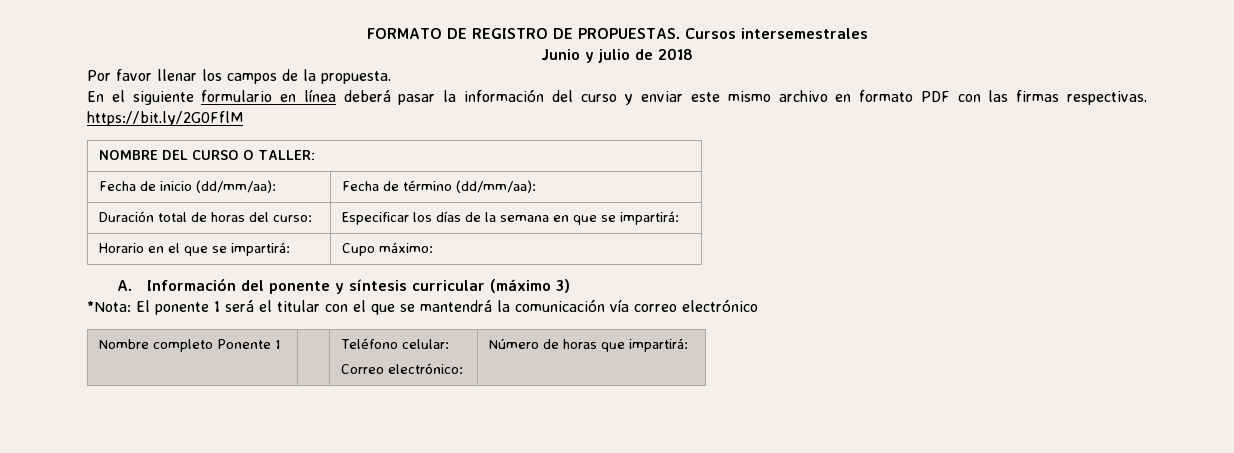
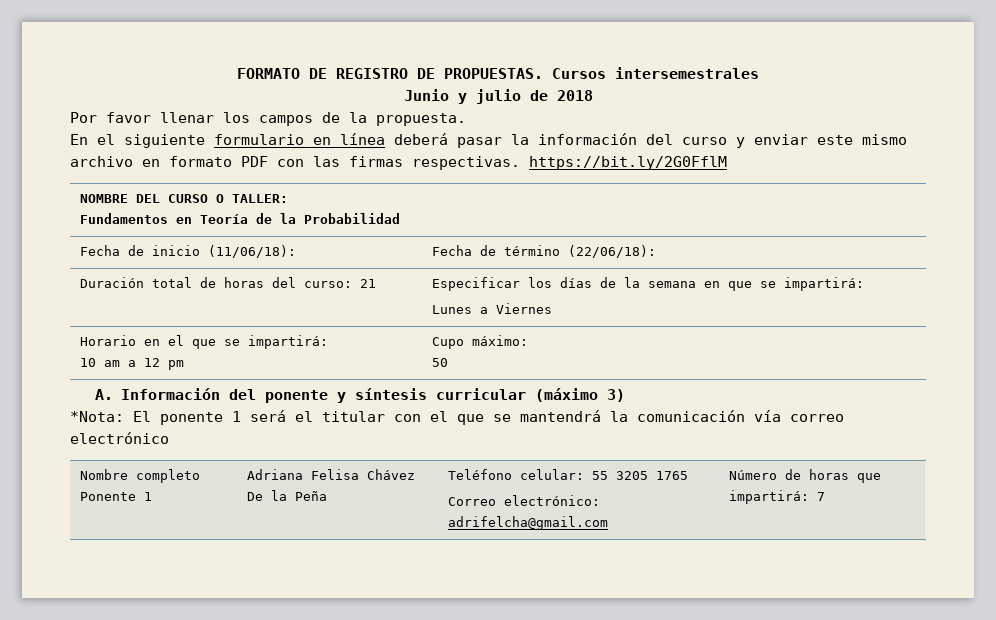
(315, 155) none -> [79,213,400,224] // Fundamentos en Teoría de la Probabilidad
[195,180,276,193] (dd/mm/aa): -> [207,245,296,258] (11/06/18):
[455,180,536,193] (dd/mm/aa): -> [567,245,656,258] (22/06/18):
(312, 218) none -> [359,279,376,288] 21
(679, 218) none -> [431,303,552,314] // Lunes a Viernes
(290, 249) none -> [79,358,184,370] // 10 am a 12 pm
(433, 247) none -> [431,358,448,367] // 50
(281, 344) none -> [246,469,415,480] [246,490,327,501] Adriana Felisa Chávez De la Peña
(449, 344) none -> [591,471,688,480] 55 3205 1765
(463, 368) none -> [447,516,608,530] adrifelcha@gmail.com
(688, 345) none -> [816,492,825,501] 7

